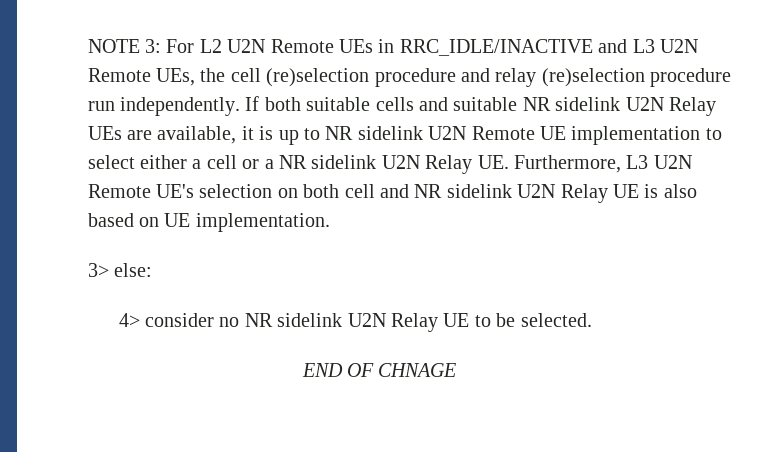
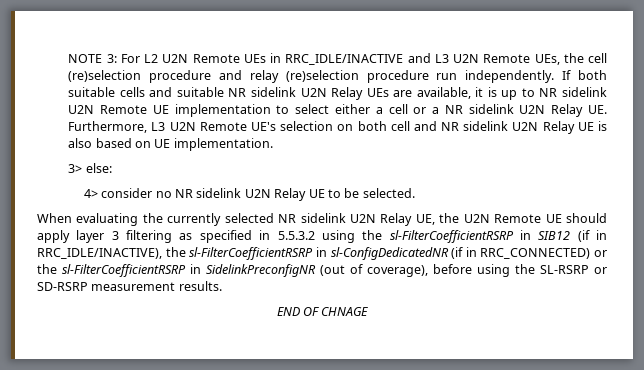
(592, 320) none -> [37,213,608,226] [37,230,607,243] [37,247,607,260] [37,264,607,277] [37,281,222,291] // When evaluating the currently selected NR sidelink U2N Relay UE, the U2N Remote UE should apply layer 3 filtering as specified in 5.5.3.2 using the sl-FilterCoefficientRSRP in SIB12 (if in RRC_IDLE/INACTIVE), the sl-FilterCoefficientRSRP in sl-ConfigDedicatedNR (if in RRC_CONNECTED) or the sl-FilterCoefficientRSRP in SidelinkPreconfigNR (out of coverage), before using the SL-RSRP or SD-RSRP measurement results.

